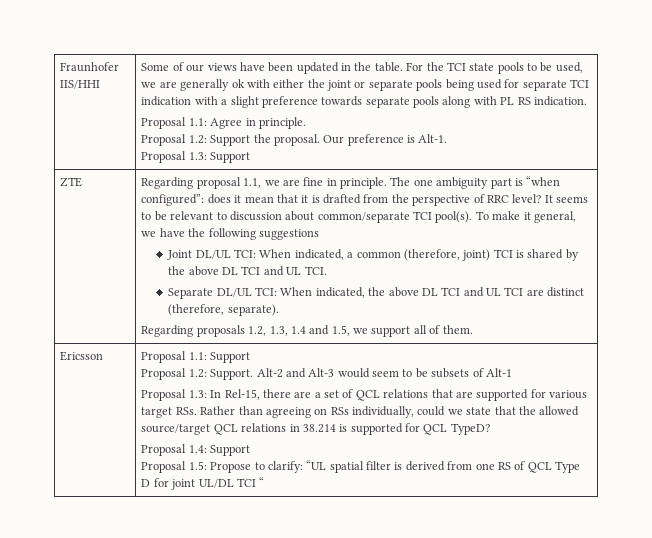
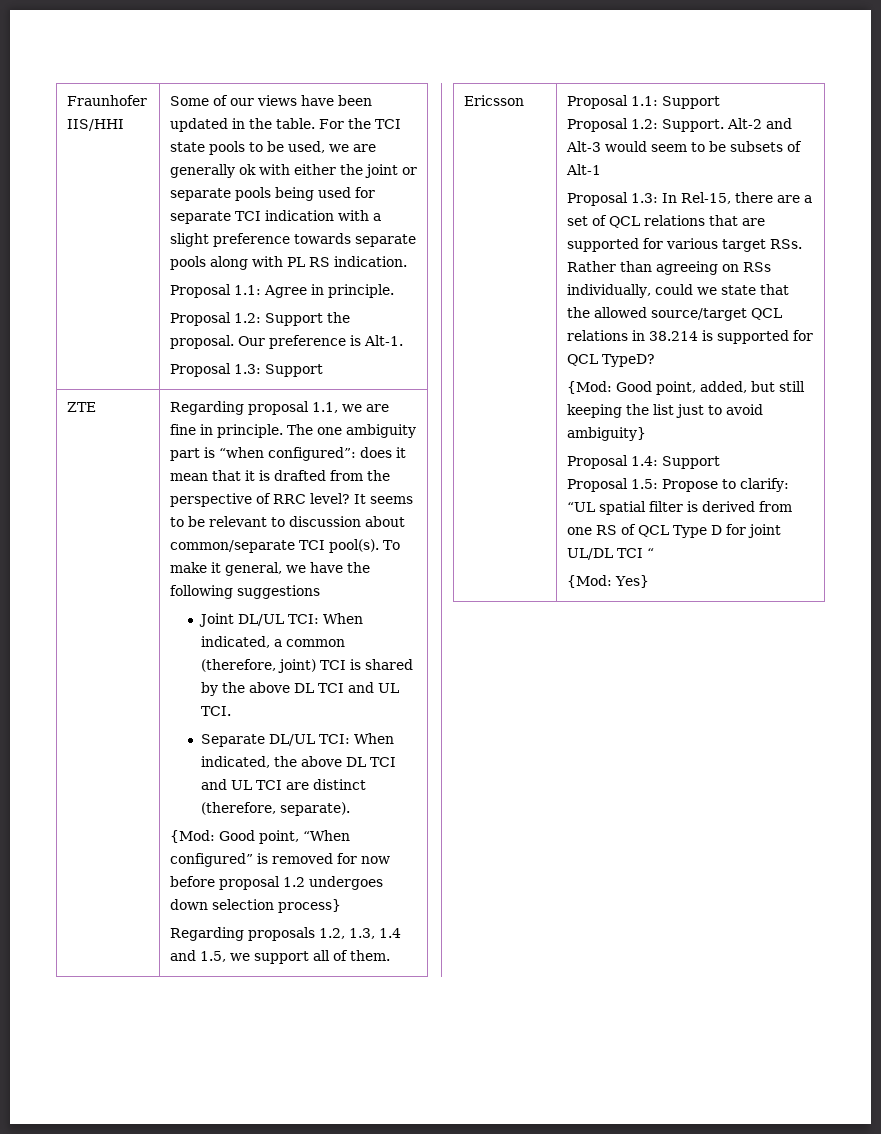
(279, 310) none -> [169,830,350,844] [169,853,390,867] [169,876,383,890] [169,899,341,913] // {Mod: Good point, “When configured” is removed for now before proposal 1.2 undergoes down selection process}
(490, 429) none -> [566,381,805,395] [566,404,763,418] [566,427,646,441] // {Mod: Good point, added, but still keeping the list just to avoid ambiguity}
(265, 482) none -> [566,575,649,588] // {Mod: Yes}

